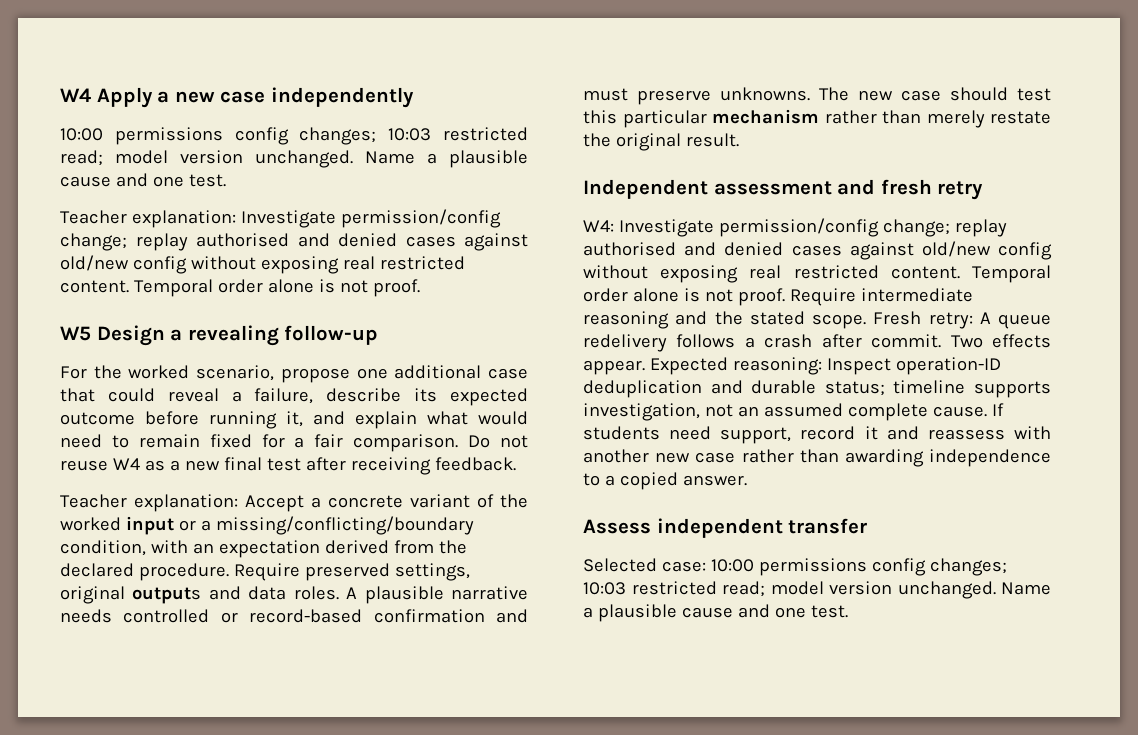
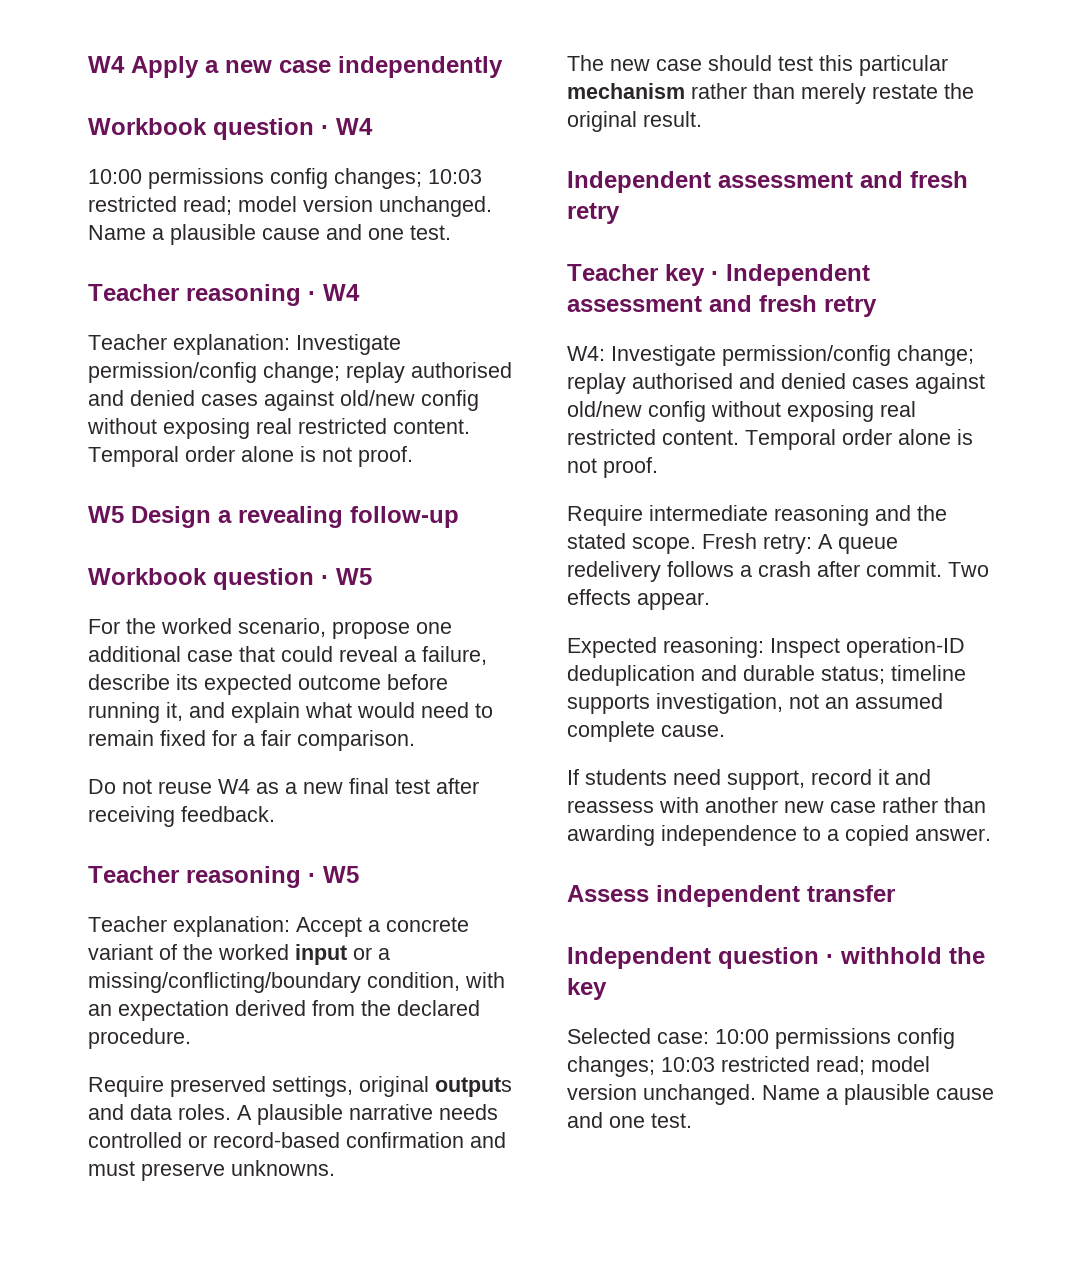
(414, 97) none -> [88,118,373,140] // Workbook question · W4
(226, 180) none -> [88,284,360,306] // Teacher reasoning · W4
(379, 335) none -> [88,568,372,590] // Workbook question · W5
(459, 443) none -> (415, 740) //
(516, 464) none -> [88,866,359,888] // Teacher reasoning · W5
(229, 572) none -> (191, 1038) //
(810, 94) none -> (335, 1168) //
(984, 190) none -> [567,264,870,286] [567,295,877,317] // Teacher key · Independent assessment and fresh retry
(785, 297) none -> (658, 467) //
(645, 367) none -> (710, 601) //
(987, 411) none -> (725, 731) //
(868, 526) none -> [567,947,985,969] [567,978,607,1000] // Independent question · withhold the key

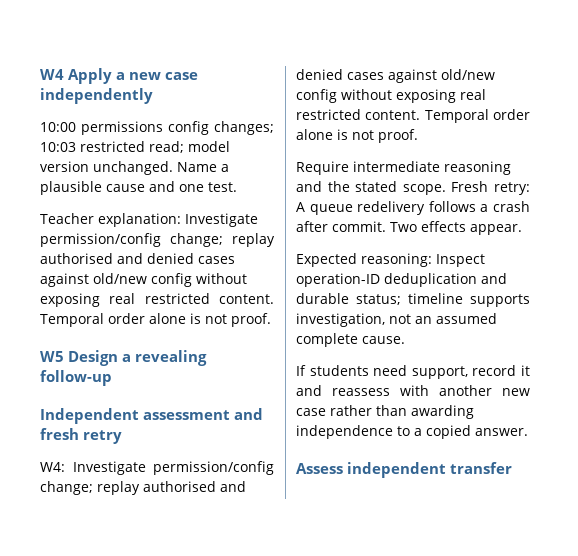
[88,118,373,140] // Workbook question · W4 -> (153, 96) none
[88,284,360,306] // Teacher reasoning · W4 -> (237, 187) none
[88,568,372,590] [88,618,452,639] [88,646,487,665] [88,674,448,695] [88,702,493,723] [88,730,415,751] [88,778,479,794] [88,806,275,827] [88,866,359,888] [88,916,469,937] [88,944,390,965] [88,972,505,993] [88,1000,480,1021] [88,1028,191,1049] [88,1076,512,1097] [88,1104,498,1125] [88,1132,506,1148] [88,1160,335,1181] [567,55,948,76] [567,83,974,104] [567,111,702,132] [567,171,968,193] [567,203,620,224] [567,264,719,286] Workbook question · W5 // For the worked scenario, propose one additional case that could reveal a failure, describe its expected outcome before running it, and explain what would need to remain fixed for a fair comparison. // Do not reuse W4 as a new final test after receiving feedback. // Teacher reasoning · W5 // Teacher explanation: Accept a concrete variant of the worked input or a missing/conflicting/boundary condition, with an expectation derived from the declared procedure. // Require preserved settings, original outputs and data roles. A plausible narrative needs controlled or record-based confirmation and must preserve unknowns. // The new case should test this particular mechanism rather than merely restate the original result. // Independent assessment and fresh retry // Teacher key · -> (112, 378) none
[567,947,985,969] [567,978,607,1000] [567,1028,955,1049] [567,1056,930,1077] [567,1084,994,1105] [567,1112,692,1128] // Independent question · withhold the key // Selected case: 10:00 permissions config changes; 10:03 restricted read; model version unchanged. Name a plausible cause and one test. -> (513, 468) none

